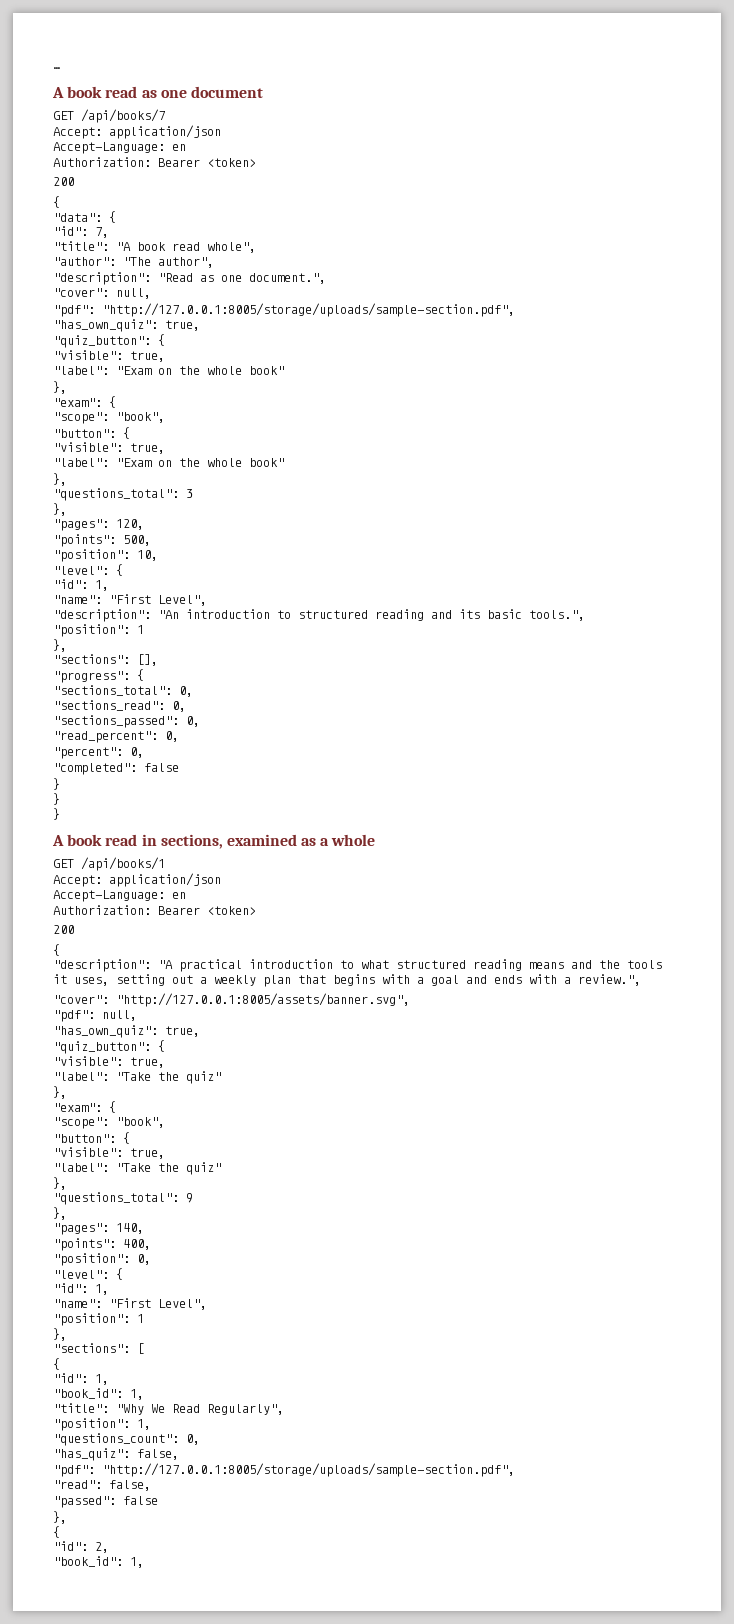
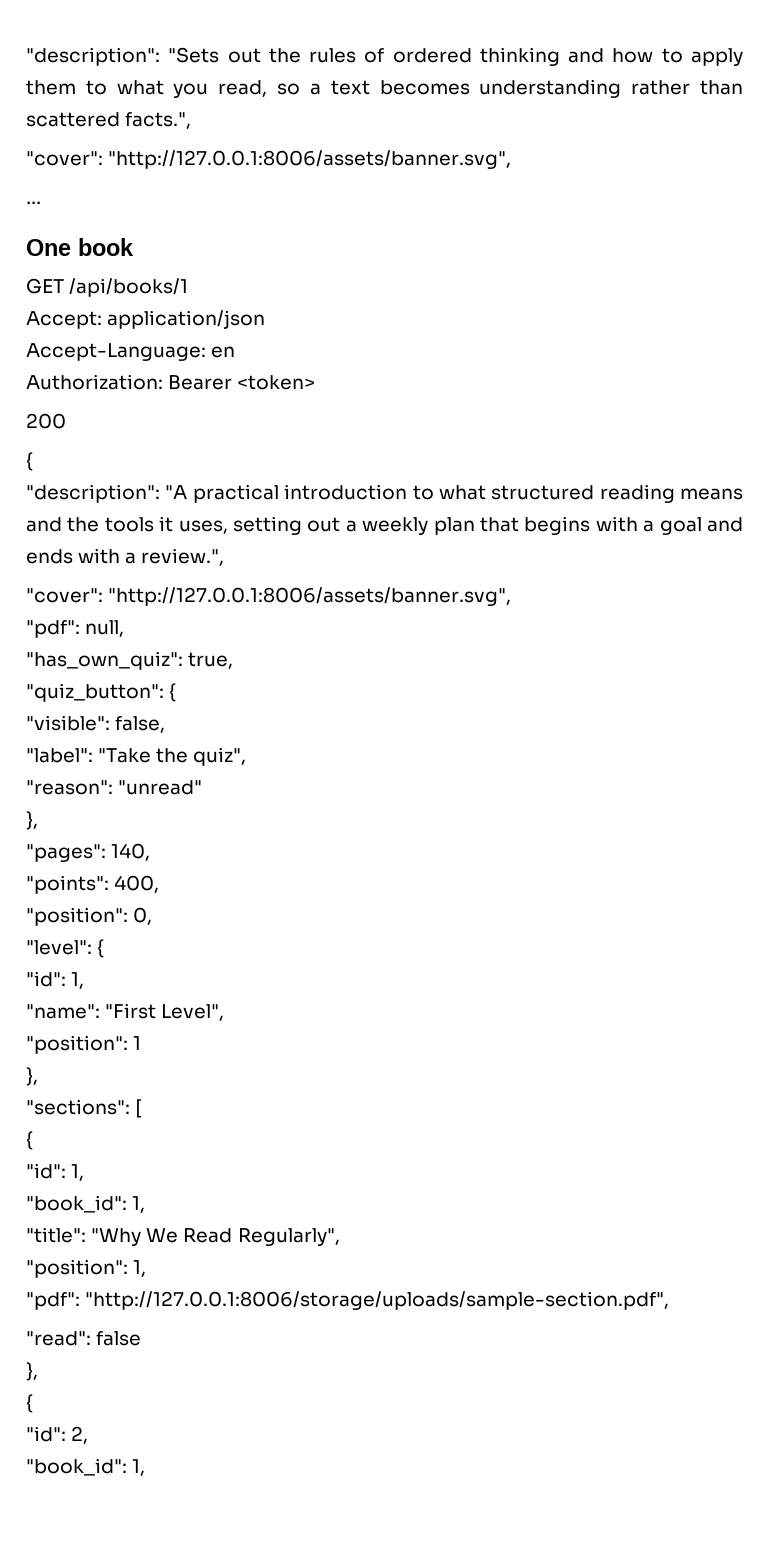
(53, 68) none -> [26,47,743,66] [26,79,743,98] [26,112,192,129] [26,150,512,169] "description": "Sets out the rules of ordered thinking and how to apply them to what you read, so a text becomes understanding rather than scattered facts.", // "cover": "http://127.0.0.1:8006/assets/banner.svg", //
[52,86,263,98] [53,109,165,123] [53,125,221,139] [53,142,186,154] [53,157,256,167] [53,177,74,186] [53,196,60,208] [53,211,116,223] [53,226,109,238] [53,241,256,253] [53,257,214,268] [53,272,326,285] [53,288,151,299] [53,303,515,317] [53,319,200,332] [53,334,165,348] [53,350,165,362] [53,366,284,375] [53,381,67,394] [53,396,116,408] [53,412,165,424] [53,427,130,439] [53,442,165,454] [53,458,284,467] [53,473,67,486] [53,488,193,501] [53,503,67,516] [53,519,144,531] [53,534,151,547] [53,549,158,562] [53,564,123,576] [53,579,109,591] [53,594,207,606] [53,609,585,622] [53,624,144,637] [53,639,67,652] [53,654,158,666] [53,669,144,683] [53,685,193,697] [53,700,186,712] [53,715,200,728] [53,731,179,743] [53,747,144,759] [53,763,179,775] [53,778,60,790] [53,793,60,805] [53,808,60,820] [52,834,376,849] A book read as one document // GET /api/books/7 // Accept: application/json // Accept-Language: en // Authorization: Bearer <token> // 200 // { // "data": { // "id": 7, // "title": "A book read whole", // "author": "The author", // "description": "Read as one document.", // "cover": null, // "pdf": "http://127.0.0.1:8005/storage/uploads/sample-section.pdf", // "has_own_quiz": true, // "quiz_button": { // "visible": true, // "label": "Exam on the whole book" // }, // "exam": { // "scope": "book", // "button": { // "visible": true, // "label": "Exam on the whole book" // }, // "questions_total": 3 // }, // "pages": 120, // "points": 500, // "position": 10, // "level": { // "id": 1, // "name": "First Level", // "description": "An introduction to structured reading and its basic tools.", // "position": 1 // }, // "sections": [], // "progress": { // "sections_total": 0, // "sections_read": 0, // "sections_passed": 0, // "read_percent": 0, // "percent": 0, // "completed": false // } // } // } // A book read in sections, examined as a whole -> [26,238,134,256] One book
[116,993,410,1007] "http://127.0.0.1:8005/assets/banner.svg", -> [108,587,512,606] "http://127.0.0.1:8006/assets/banner.svg",
[130,1057,165,1068] [53,1071,221,1084] [53,1086,67,1099] [53,1101,116,1113] [53,1117,165,1129] [53,1132,130,1144] [53,1147,165,1159] [53,1162,221,1175] [53,1177,67,1190] [53,1192,193,1205] true, // "label": "Take the quiz" // }, // "exam": { // "scope": "book", // "button": { // "visible": true, // "label": "Take the quiz" // }, // "questions_total": 9 -> [115,716,166,733] [26,747,247,766] [26,780,203,795] false, // "label": "Take the quiz", // "reason": "unread"
[53,1433,200,1446] [53,1448,179,1461] [53,1463,515,1477] // "questions_count": 0, // "has_quiz": false, // "pdf": "http://127.0.0.1:8005/storage/uploads/sample-section.pdf", -> [26,1291,670,1310] // "pdf": "http://127.0.0.1:8006/storage/uploads/sample-section.pdf",
[109,1480,151,1491] [53,1496,116,1508] false, // "passed": -> (91, 1338) none

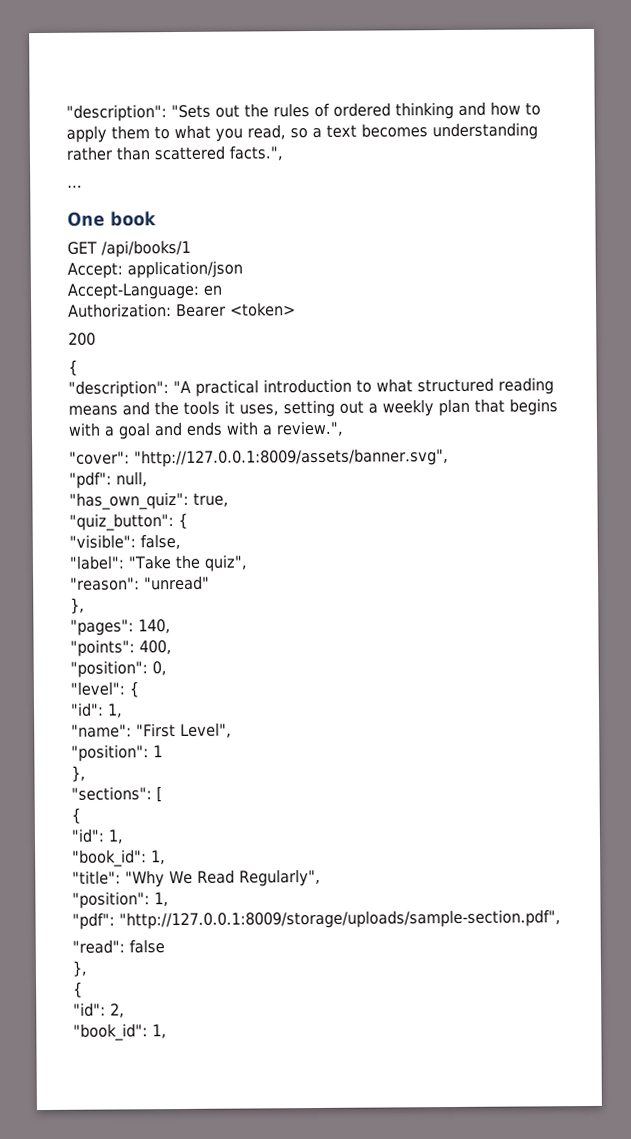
[26,150,512,169] // "cover": "http://127.0.0.1:8006/assets/banner.svg", -> (283, 153) none
[108,587,512,606] "http://127.0.0.1:8006/assets/banner.svg", -> [134,448,449,468] "http://127.0.0.1:8009/assets/banner.svg",
[85,1291,670,1310] "http://127.0.0.1:8006/storage/uploads/sample-section.pdf", -> [119,909,561,930] "http://127.0.0.1:8009/storage/uploads/sample-section.pdf",

